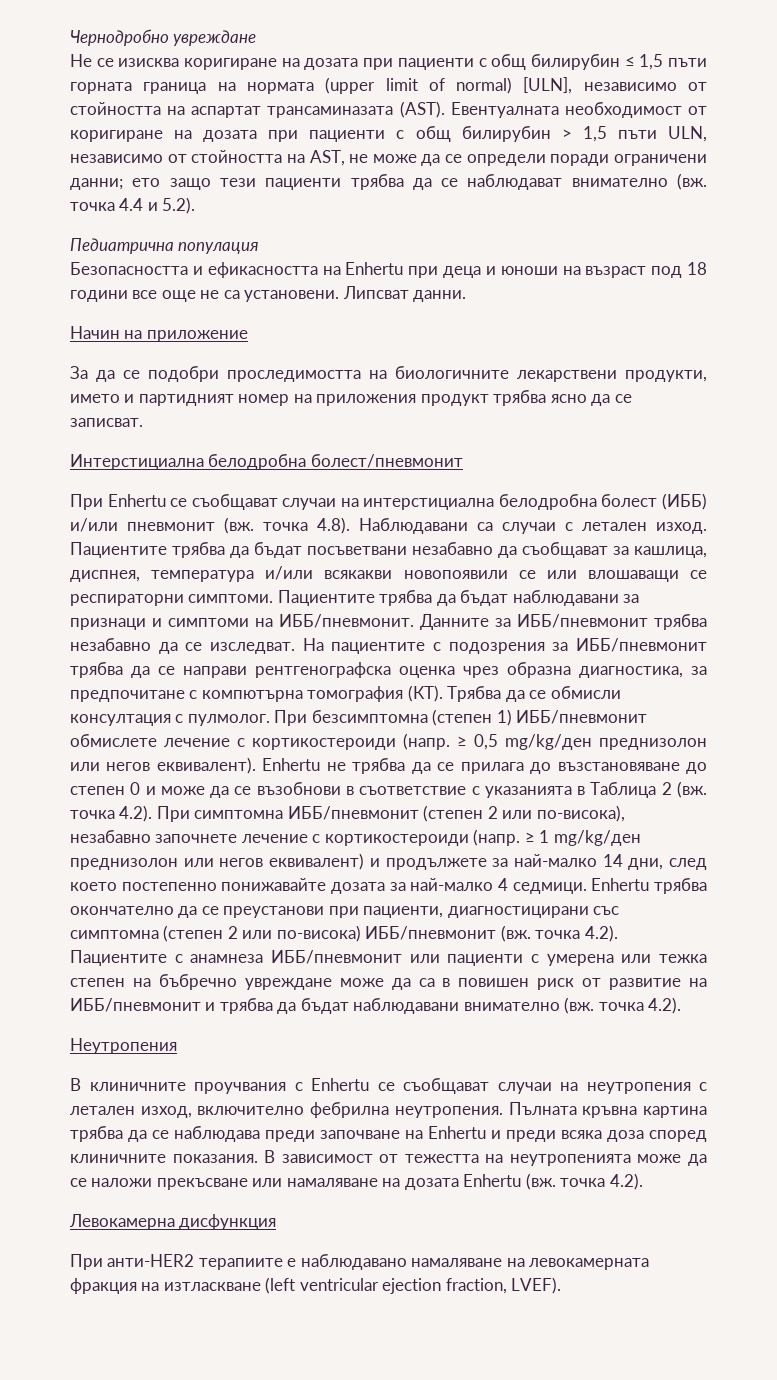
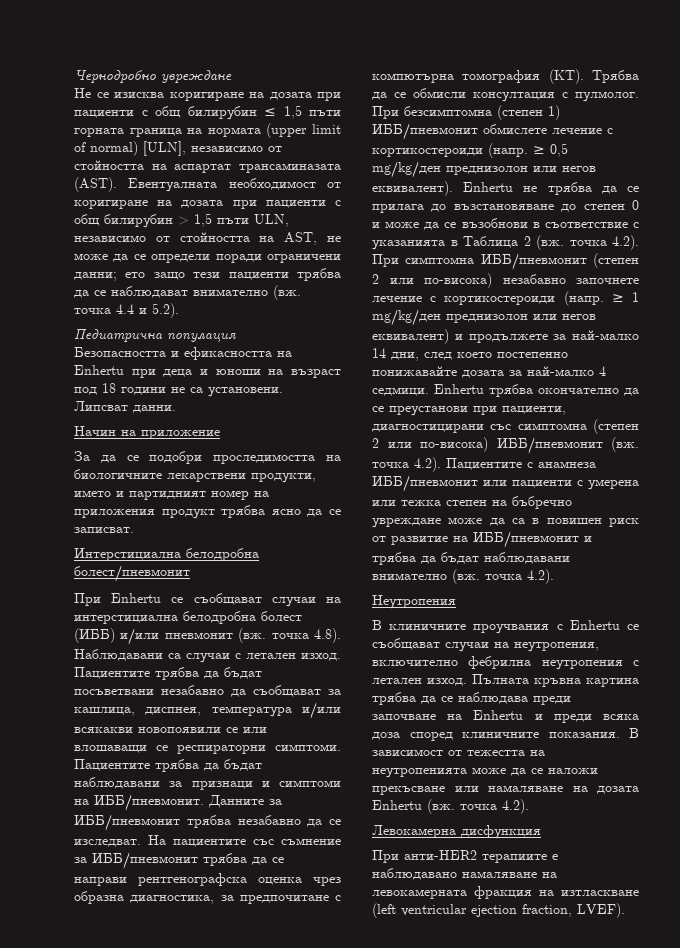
[132,290,196,302] все още -> (166, 391) none
[433,642,545,654] с подозрения -> [253,838,341,845] със съмнение
[536,805,625,822] по-висока), -> [424,273,492,288] по-висока)
[586,1082,707,1094] [70,1102,503,1118] неутропения с летален изход, включително фебрилна неутропения. -> [514,642,599,652] [372,656,639,670] [372,678,467,686] неутропения, включително фебрилна неутропения с летален изход.

